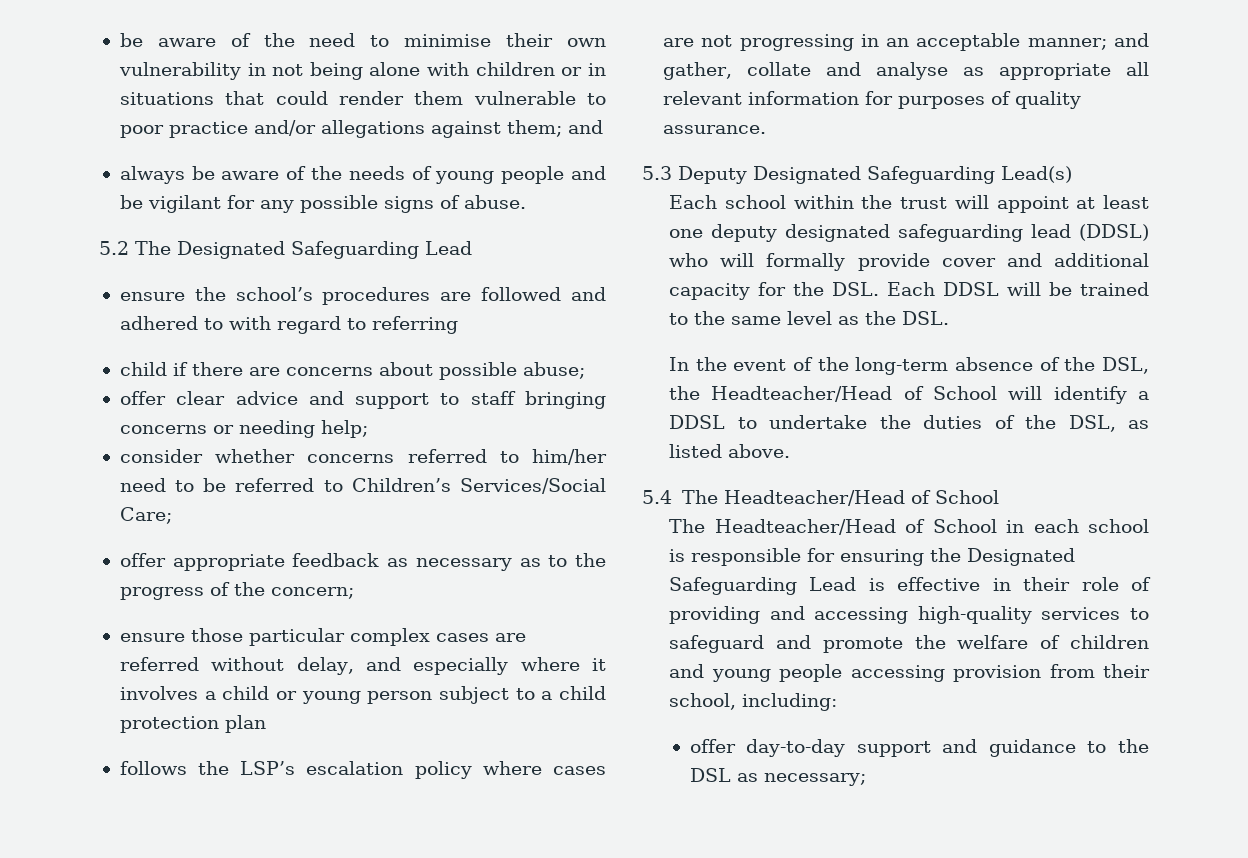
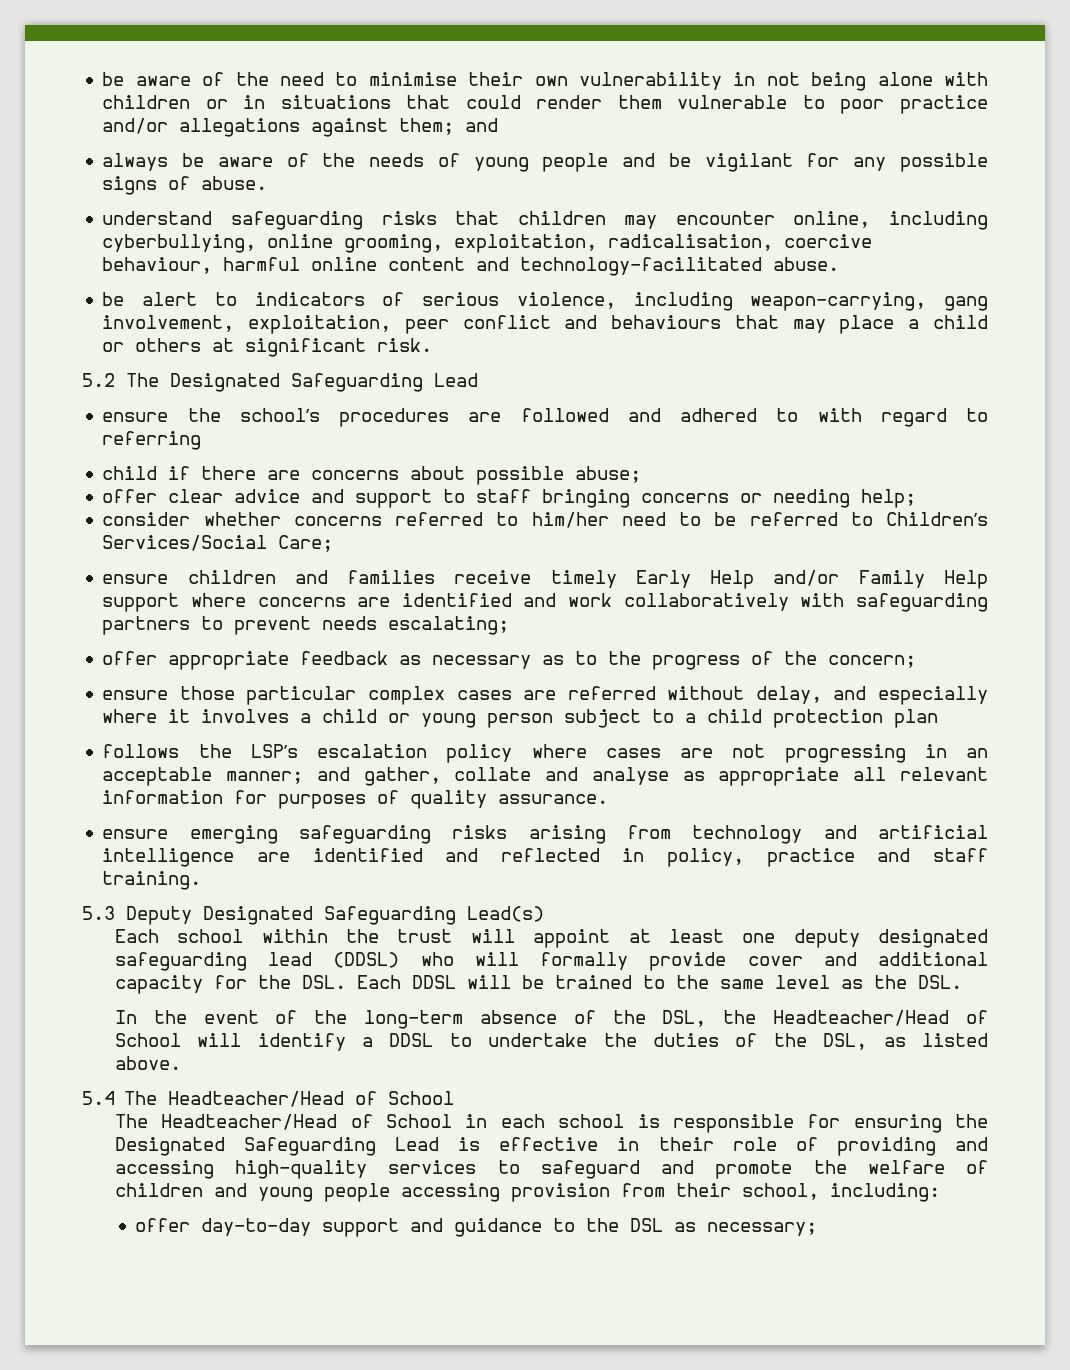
(526, 202) none -> [102,211,988,230] [102,234,873,253] [102,257,840,276] [102,292,989,311] [102,315,988,334] [102,338,433,357] // understand safeguarding risks that children may encounter online, including cyberbullying, online grooming, exploitation, radicalisation, coercive behaviour, harmful online content and technology-facilitated abuse. // be alert to indicators of serious violence, including weapon-carrying, gang involvement, exploitation, peer conflict and behaviours that may place a child or others at significant risk.
(172, 515) none -> [102,570,988,589] [102,593,988,612] [102,616,510,635] // ensure children and families receive timely Early Help and/or Family Help support where concerns are identified and work collaboratively with safeguarding partners to prevent needs escalating;
(766, 129) none -> [102,825,988,844] [102,848,988,867] [102,871,202,890] // ensure emerging safeguarding risks arising from technology and artificial intelligence are identified and reflected in policy, practice and staff training.

